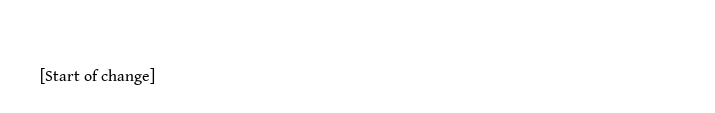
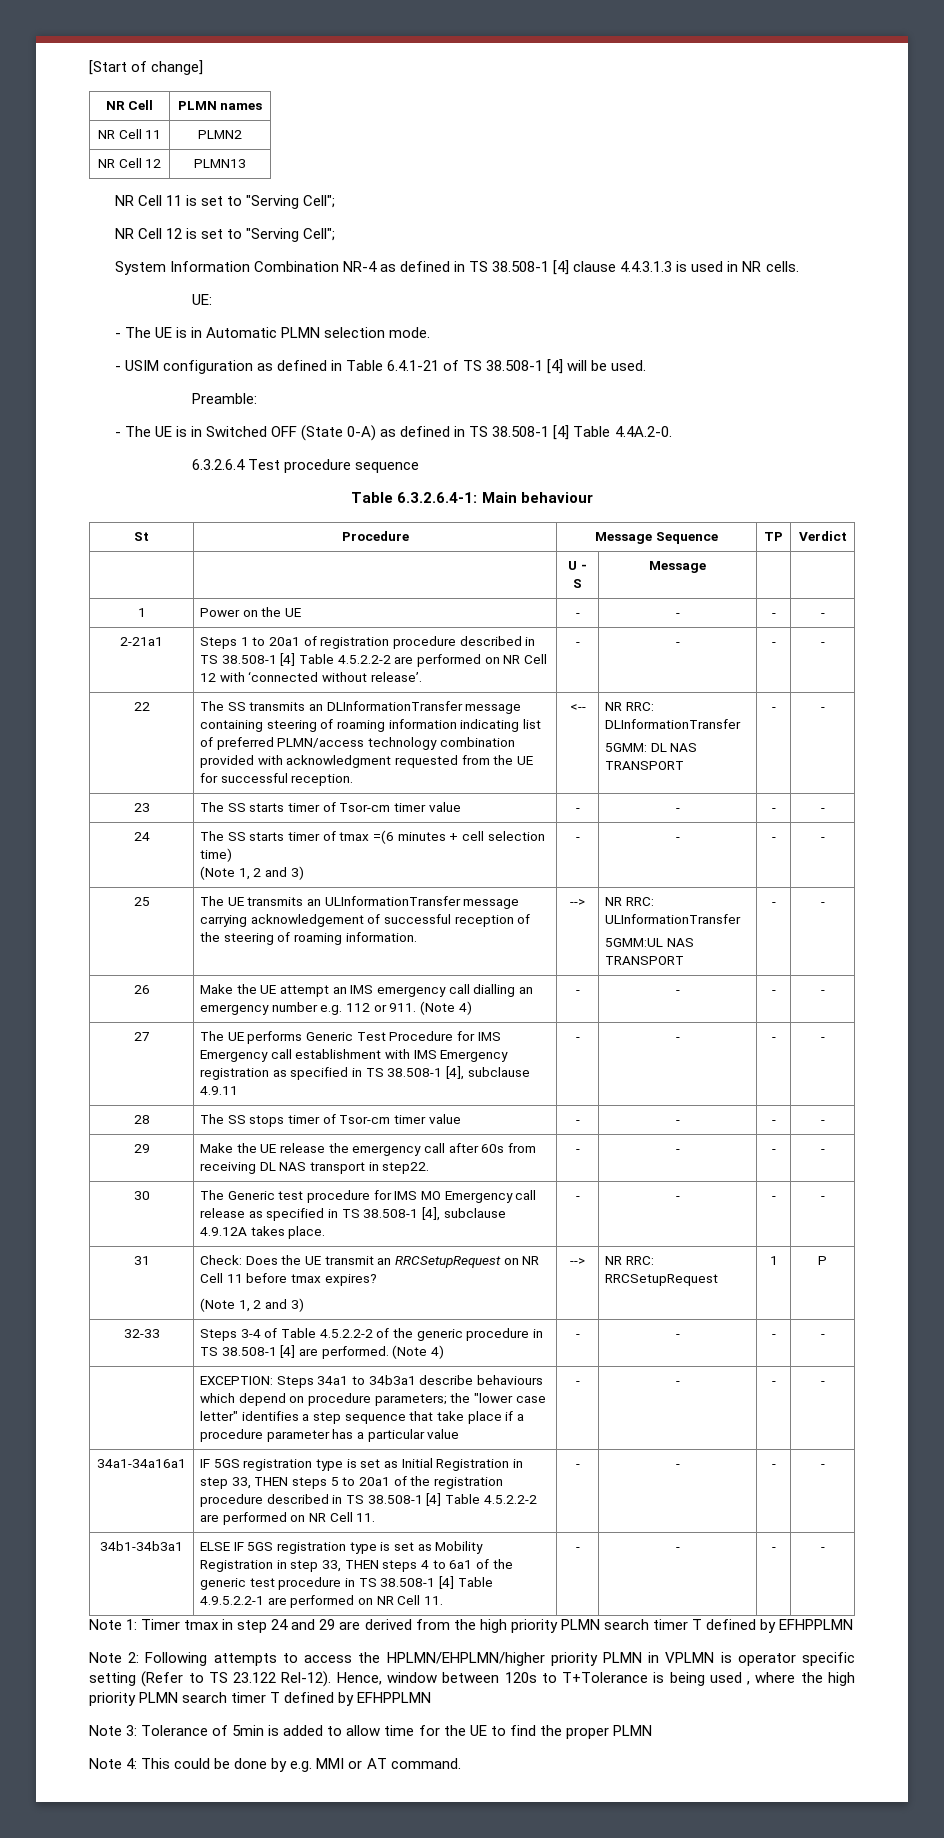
(156, 76) none -> [105,100,154,110] [177,101,263,110] [97,129,162,139] [198,130,242,139] [97,158,162,168] [194,159,246,168] [114,195,336,209] [114,228,336,242] [114,260,799,275] [191,294,212,305] [114,327,431,338] [114,359,647,374] [191,393,257,404] [114,425,672,441] [191,459,419,473] [351,492,593,503] [134,532,149,541] [341,531,409,541] [595,532,718,544] [763,532,783,541] [798,531,847,541] [568,561,587,570] [573,579,582,588] [648,561,706,573] [137,608,146,617] [200,607,302,617] [575,613,580,617] [675,613,680,617] [771,613,776,617] [820,613,825,617] [120,637,163,646] [200,636,536,649] [200,653,547,667] [200,671,422,682] [575,642,580,646] [675,642,680,646] [771,642,776,646] [820,642,825,646] [133,702,150,711] [200,701,522,714] [200,719,542,732] [200,737,515,750] [200,755,534,768] [200,773,354,786] [569,704,586,711] [605,702,654,711] [605,719,742,729] [605,743,698,752] [605,761,685,770] [771,707,776,711] [820,707,825,711] [133,803,150,812] [200,802,461,812] [575,808,580,812] [675,808,680,812] [771,808,776,812] [820,808,825,812] [133,832,150,841] [200,830,545,844] [200,848,233,862] [200,866,304,880] [575,837,580,841] [675,837,680,841] [771,837,776,841] [820,837,825,841] [133,897,150,906] [200,896,520,909] [200,914,531,927] [200,932,417,945] [570,899,585,906] [605,897,654,906] [605,914,742,924] [605,938,694,947] [605,956,685,965] [771,902,776,906] [820,902,825,906] [133,985,150,994] [200,984,533,997] [200,1001,472,1015] [575,990,580,994] [675,990,680,994] [771,990,776,994] [820,990,825,994] [133,1032,150,1041] [200,1031,501,1044] [200,1049,509,1062] [200,1066,530,1080] [200,1086,239,1095] [575,1037,580,1041] [675,1037,680,1041] [771,1037,776,1041] [820,1037,825,1041] [133,1115,150,1124] [200,1114,461,1127] [575,1120,580,1124] [675,1120,680,1124] [771,1120,776,1124] [820,1120,825,1124] [133,1144,150,1153] [200,1143,536,1156] [200,1162,430,1174] [575,1149,580,1153] [675,1149,680,1153] [771,1149,776,1153] [820,1149,825,1153] [133,1191,150,1200] [200,1190,537,1203] [200,1207,506,1221] [200,1226,326,1239] [575,1196,580,1200] [675,1196,680,1200] [771,1196,776,1200] [820,1196,825,1200] [133,1256,150,1265] [200,1255,540,1268] [200,1273,377,1286] [200,1298,304,1312] [570,1258,585,1265] [605,1256,654,1265] [605,1274,719,1286] [769,1256,778,1265] [817,1256,827,1265] [123,1329,160,1338] [200,1328,543,1341] [200,1345,445,1359] [575,1334,580,1338] [675,1334,680,1338] [771,1334,776,1338] [820,1334,825,1338] [200,1375,544,1388] [200,1393,546,1406] [200,1411,524,1424] [200,1429,460,1442] [575,1381,580,1385] [675,1381,680,1385] [771,1381,776,1385] [820,1381,825,1385] [97,1459,186,1468] [200,1458,523,1471] [200,1476,503,1489] [200,1493,537,1507] [200,1512,376,1525] [575,1464,580,1468] [675,1464,680,1468] [771,1464,776,1468] [820,1464,825,1468] [100,1541,183,1551] [200,1541,484,1554] [200,1559,513,1572] [200,1576,493,1590] [200,1595,444,1608] [575,1547,580,1551] [675,1547,680,1551] [771,1547,776,1551] [820,1547,825,1551] [89,1619,854,1633] [89,1652,855,1666] [89,1671,856,1687] [89,1692,432,1706] [89,1725,652,1739] [89,1758,461,1772] // NR Cell | PLMN names // NR Cell 11 | PLMN2 // NR Cell 12 | PLMN13 // NR Cell 11 is set to "Serving Cell"; // NR Cell 12 is set to "Serving Cell"; // System Information Combination NR-4 as defined in TS 38.508-1 [4] clause 4.4.3.1.3 is used in NR cells. // UE: // - The UE is in Automatic PLMN selection mode. // - USIM configuration as defined in Table 6.4.1-21 of TS 38.508-1 [4] will be used. // Preamble: // - The UE is in Switched OFF (State 0-A) as defined in TS 38.508-1 [4] Table 4.4A.2-0. // 6.3.2.6.4 Test procedure sequence // Table 6.3.2.6.4-1: Main behaviour // St | Procedure | Message Sequence | TP | Verdict // | | U - S | Message | | // 1 | Power on the UE | - | - | - | - // 2-21a1 | Steps 1 to 20a1 of registration procedure described in TS 38.508-1 [4] Table 4.5.2.2-2 are performed on NR Cell 12 with ‘connected without release’. | - | - | - | - // 22 | The SS transmits an DLInformationTransfer message containing steering of roaming information indicating list of preferred PLMN/access technology combination provided with acknowledgment requested from the UE for successful reception. | <-- | NR RRC: DLInformationTransfer // 5GMM: DL NAS TRANSPORT | - | - // 23 | The SS starts timer of Tsor-cm timer value | - | - | - | - // 24 | The SS starts timer of tmax =(6 minutes + cell selection time) // (Note 1, 2 and 3) | - | - | - | - // 25 | The UE transmits an ULInformationTransfer message carrying acknowledgement of successful reception of the steering of roaming information. | --> | NR RRC: ULInformationTransfer // 5GMM:UL NAS TRANSPORT | - | - // 26 | Make the UE attempt an IMS emergency call dialling an emergency number e.g. 112 or 911. (Note 4) | - | - | - | - // 27 | The UE performs Generic Test Procedure for IMS Emergency call establishment with IMS Emergency registration as specified in TS 38.508-1 [4], subclause 4.9.11 | - | - | - | - // 28 | The SS stops timer of Tsor-cm timer value | - | - | - | - // 29 | Make the UE release the emergency call after 60s from receiving DL NAS transport in step22. | - | - | - | - // 30 | The Generic test procedure for IMS MO Emergency call release as specified in TS 38.508-1 [4], subclause 4.9.12A takes place. | - | - | - | - // 31 | Check: Does the UE transmit an RRCSetupRequest on NR Cell 11 before tmax expires? // (Note 1, 2 and 3) | --> | NR RRC: RRCSetupRequest | 1 | P // 32-33 | Steps 3-4 of Table 4.5.2.2-2 of the generic procedure in TS 38.508-1 [4] are performed. (Note 4) | - | - | - | - // | EXCEPTION: Steps 34a1 to 34b3a1 describe behaviours which depend on procedure parameters; the "lower case letter" identifies a step sequence that take place if a procedure parameter has a particular value | - | - | - | - // 34a1-34a16a1 | IF 5GS registration type is set as Initial Registration in step 33, THEN steps 5 to 20a1 of the registration procedure described in TS 38.508-1 [4] Table 4.5.2.2-2 are performed on NR Cell 11. | - | - | - | - // 34b1-34b3a1 | ELSE IF 5GS registration type is set as Mobility Registration in step 33, THEN steps 4 to 6a1 of the generic test procedure in TS 38.508-1 [4] Table 4.9.5.2.2-1 are performed on NR Cell 11. | - | - | - | - // Note 1: Timer tmax in step 24 and 29 are derived from the high priority PLMN search timer T defined by EFHPPLMN // Note 2: Following attempts to access the HPLMN/EHPLMN/higher priority PLMN in VPLMN is operator specific setting (Refer to TS 23.122 Rel-12). Hence, window between 120s to T+Tolerance is being used , where the high priority PLMN search timer T defined by EFHPPLMN // Note 3: Tolerance of 5min is added to allow time for the UE to find the proper PLMN // Note 4: This could be done by e.g. MMI or AT command.

